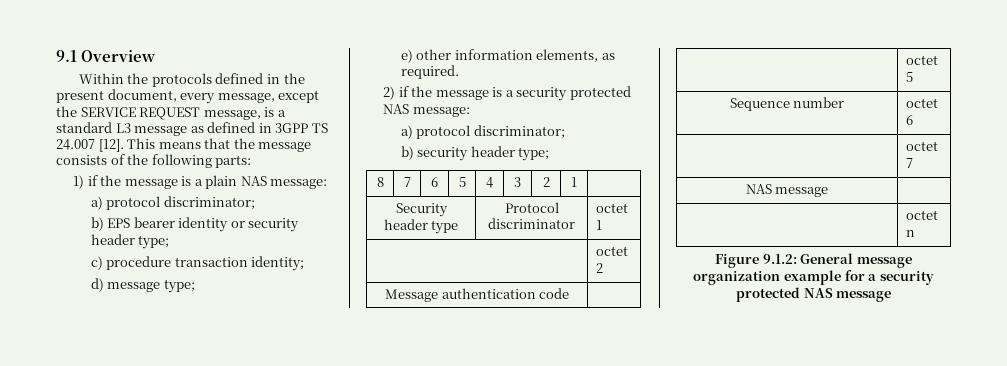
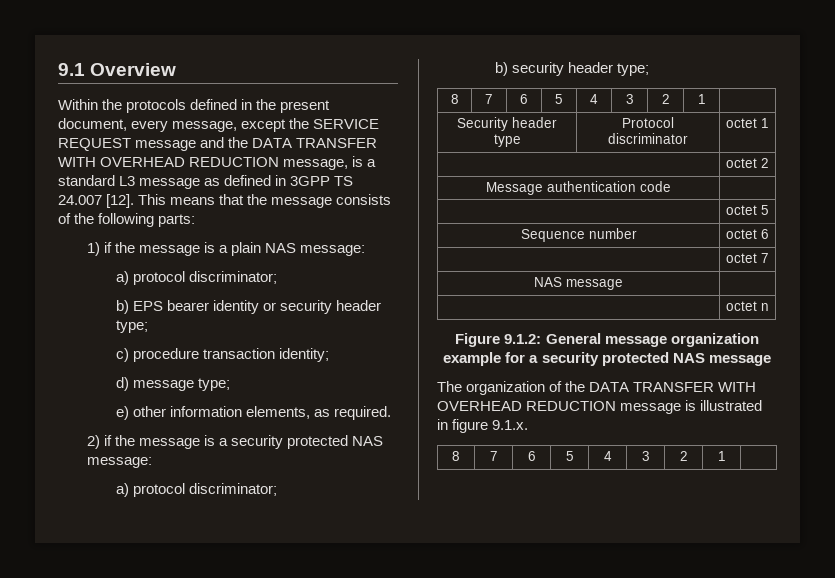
(201, 113) none -> [135,137,378,151] [58,157,280,167] message and the DATA TRANSFER WITH OVERHEAD REDUCTION
(892, 296) none -> [437,381,757,395] [437,400,763,414] [437,419,529,433] [452,451,460,461] [489,451,498,461] [527,451,536,461] [565,451,574,461] [603,451,612,461] [641,451,650,461] [679,451,688,461] [717,451,726,461] // The organization of the DATA TRANSFER WITH OVERHEAD REDUCTION message is illustrated in figure 9.1.x. // 8 | 7 | 6 | 5 | 4 | 3 | 2 | 1 |

